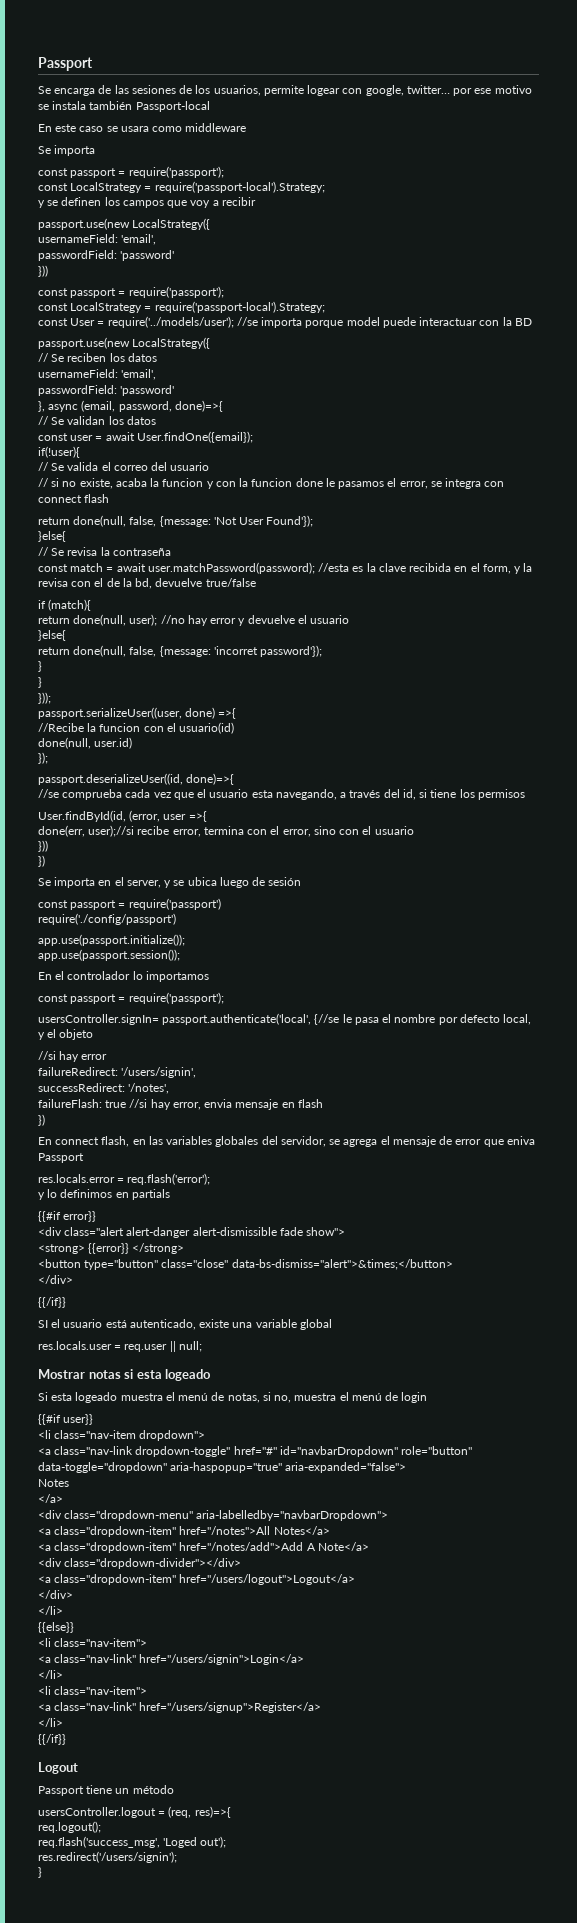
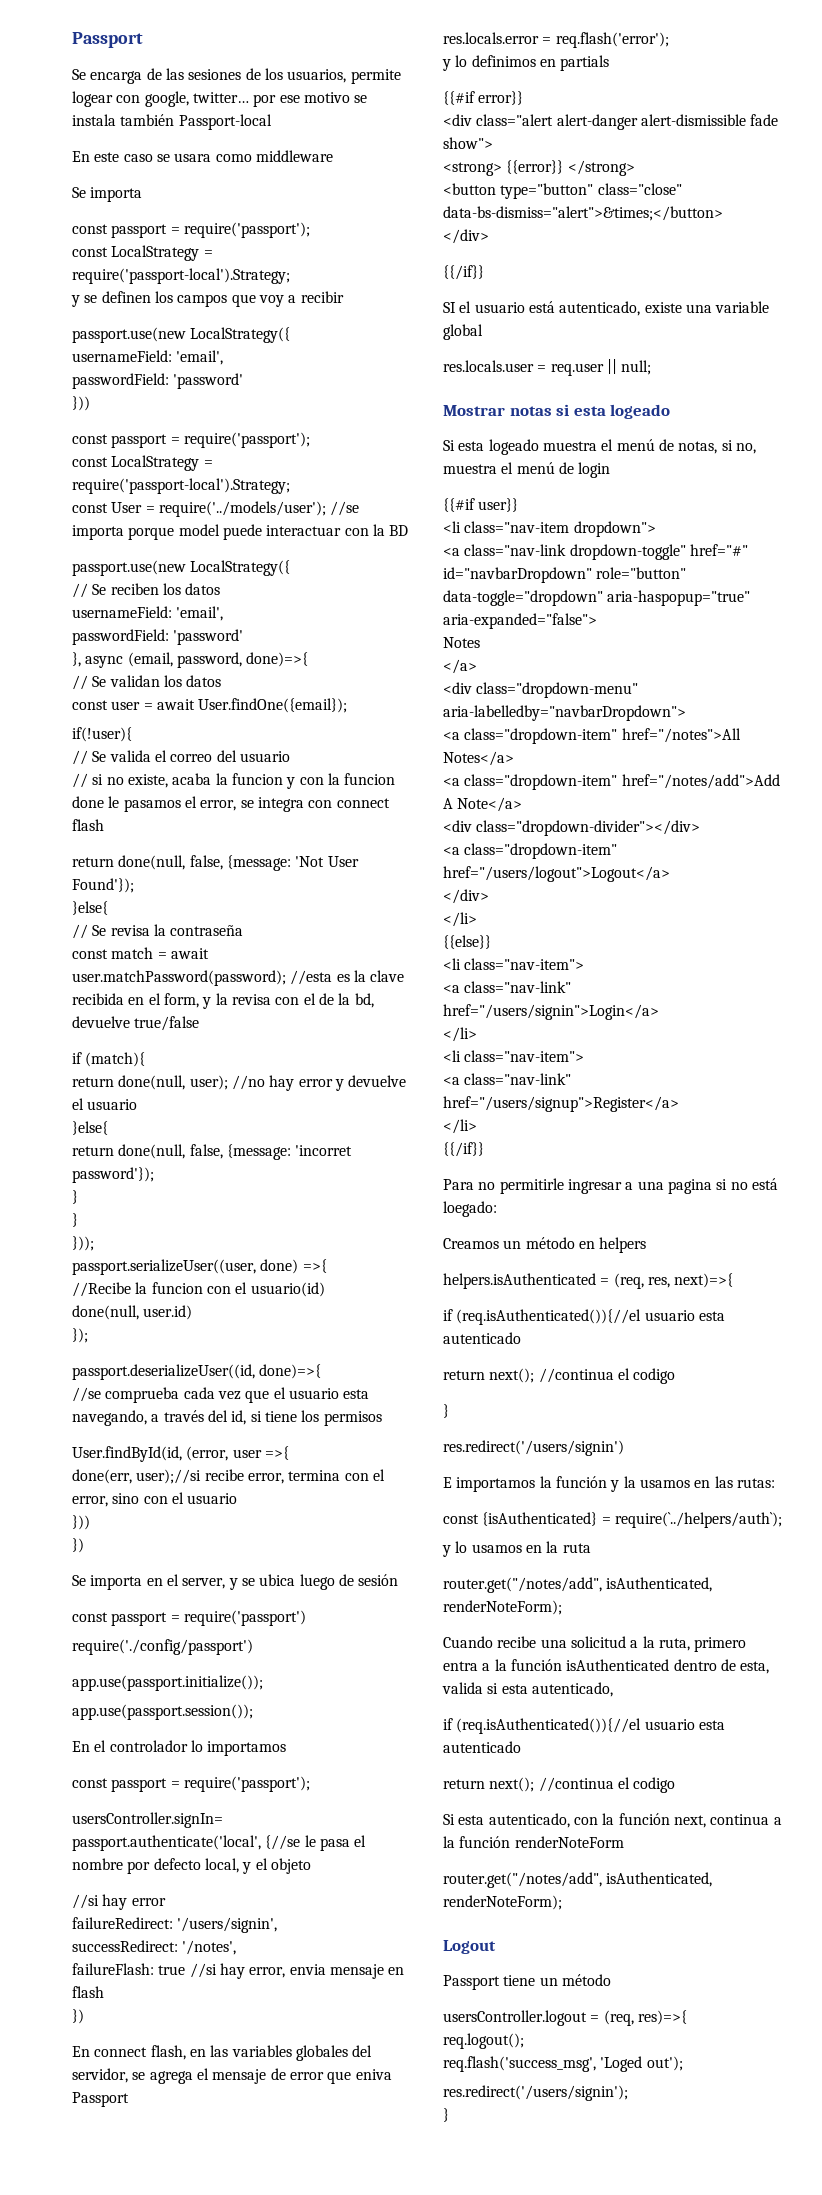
(66, 1739) none -> [443,1178,778,1194] [443,1201,497,1217] [443,1237,647,1253] [443,1273,734,1289] [443,1309,725,1325] [443,1332,521,1344] [443,1368,676,1384] [443,1404,449,1418] [443,1440,624,1456] [443,1476,775,1492] [443,1512,782,1528] [442,1541,591,1557] [443,1577,713,1593] [443,1600,562,1615] [443,1636,747,1652] [443,1659,770,1674] [442,1682,613,1697] [443,1718,725,1734] [443,1741,521,1753] [443,1777,676,1793] [443,1813,782,1828] [443,1836,624,1848] [443,1872,713,1888] [443,1895,562,1910] // Para no permitirle ingresar a una pagina si no está loegado: // Creamos un método en helpers // helpers.isAuthenticated = (req, res, next)=>{ // if (req.isAuthenticated()){//el usuario esta autenticado // return next(); //continua el codigo // } // res.redirect('/users/signin') // E importamos la función y la usamos en las rutas: // const {isAuthenticated} = require(`../helpers/auth`); // y lo usamos en la ruta // router.get("/notes/add", isAuthenticated, renderNoteForm); // Cuando recibe una solicitud a la ruta, primero entra a la función isAuthenticated dentro de esta, valida si esta autenticado, // if (req.isAuthenticated()){//el usuario esta autenticado // return next(); //continua el codigo // Si esta autenticado, con la función next, continua a la función renderNoteForm // router.get("/notes/add", isAuthenticated, renderNoteForm);

